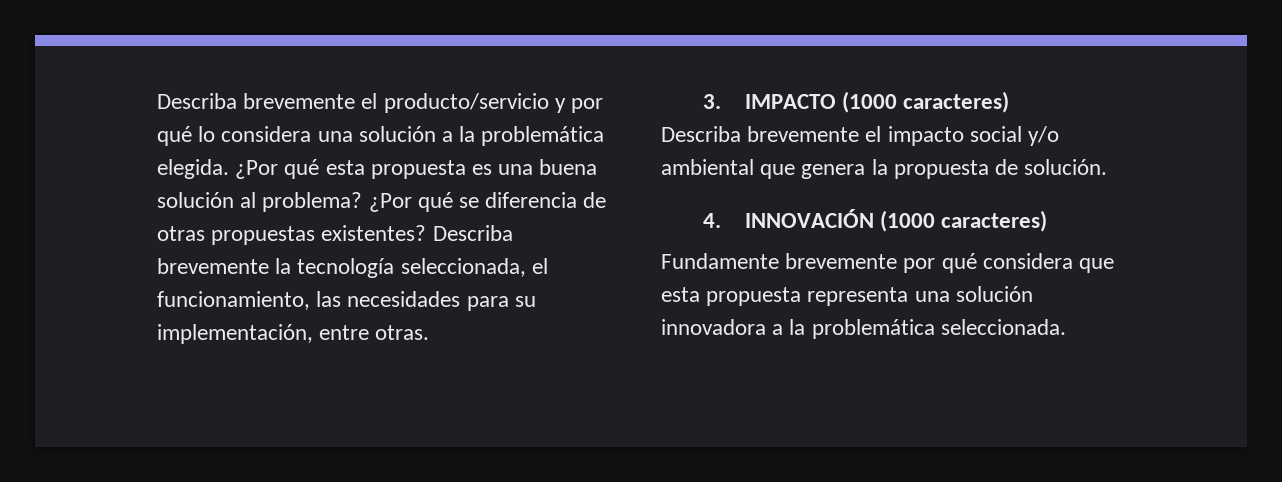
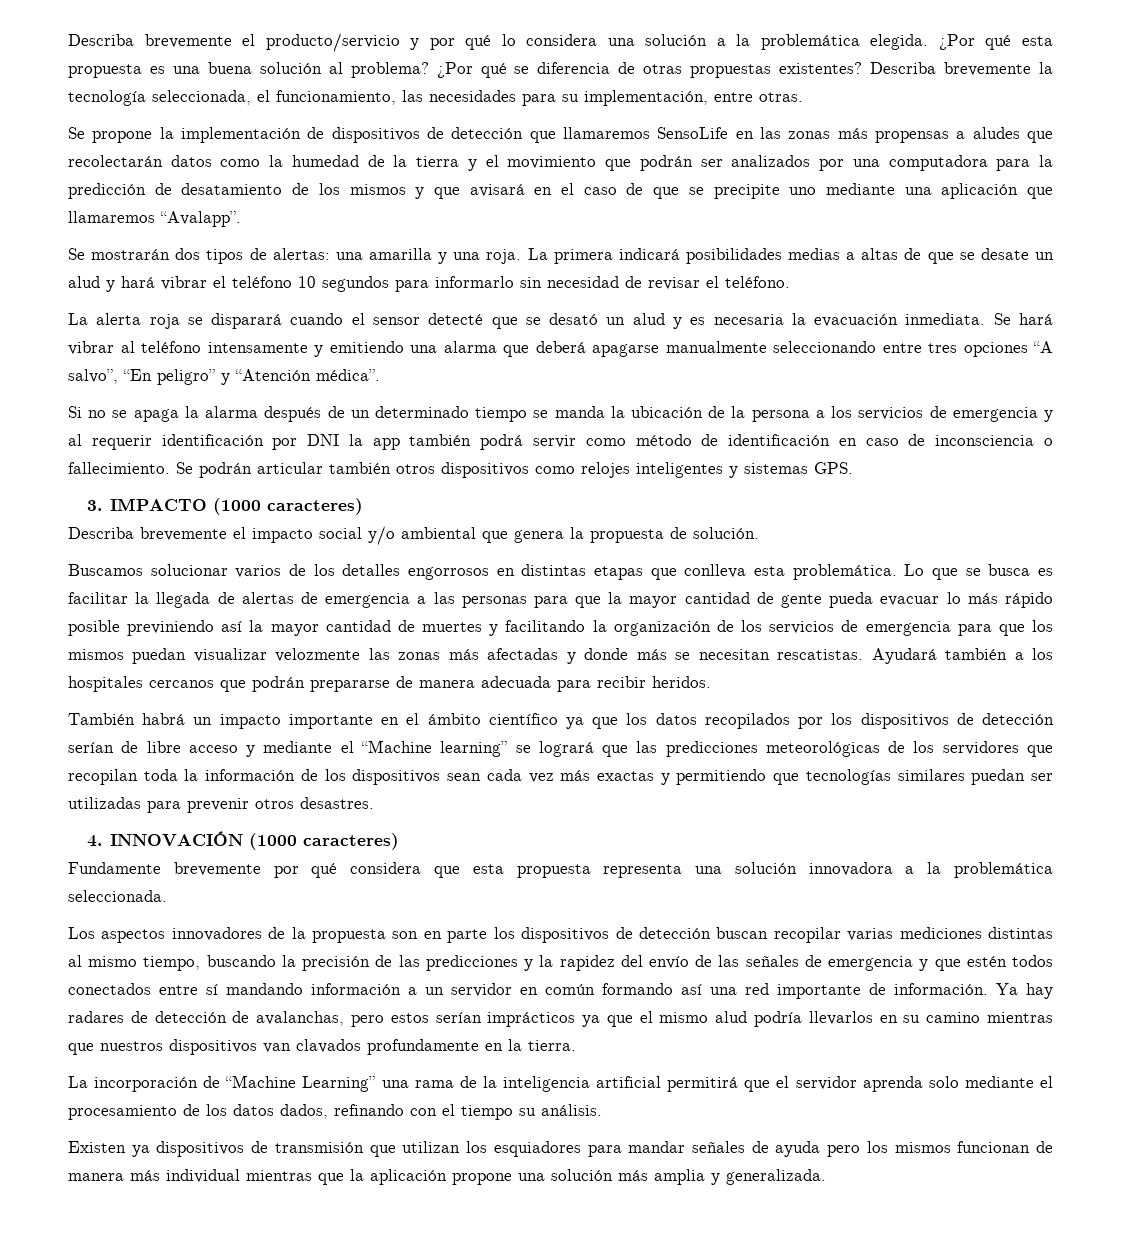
(430, 332) none -> [68,127,1054,143] [68,155,1053,171] [68,183,1054,199] [68,211,241,227] [68,248,1054,264] [68,276,790,292] [68,313,1054,329] [68,341,1053,357] [68,369,380,385] [68,406,1054,422] [68,434,1054,450] [68,462,853,478] // Se propone la implementación de dispositivos de detección que llamaremos SensoLife en las zonas más propensas a aludes que recolectarán datos como la humedad de la tierra y el movimiento que podrán ser analizados por una computadora para la predicción de desatamiento de los mismos y que avisará en el caso de que se precipite uno mediante una aplicación que llamaremos “Avalapp”. // Se mostrarán dos tipos de alertas: una amarilla y una roja. La primera indicará posibilidades medias a altas de que se desate un alud y hará vibrar el teléfono 10 segundos para informarlo sin necesidad de revisar el teléfono. // La alerta roja se disparará cuando el sensor detecté que se desató un alud y es necesaria la evacuación inmediata. Se hará vibrar al teléfono intensamente y emitiendo una alarma que deberá apagarse manualmente seleccionando entre tres opciones “A salvo”, “En peligro” y “Atención médica”. // Si no se apaga la alarma después de un determinado tiempo se manda la ubicación de la persona a los servicios de emergencia y al requerir identificación por DNI la app también podrá servir como método de identificación en caso de inconsciencia o fallecimiento. Se podrán articular también otros dispositivos como relojes inteligentes y sistemas GPS.
(1108, 167) none -> [68,564,1053,580] [68,592,1053,608] [68,620,1053,636] [68,648,1054,664] [68,676,711,692] [68,713,1054,729] [68,740,1054,757] [68,769,1053,785] [68,797,374,813] // Buscamos solucionar varios de los detalles engorrosos en distintas etapas que conlleva esta problemática. Lo que se busca es facilitar la llegada de alertas de emergencia a las personas para que la mayor cantidad de gente pueda evacuar lo más rápido posible previniendo así la mayor cantidad de muertes y facilitando la organización de los servicios de emergencia para que los mismos puedan visualizar velozmente las zonas más afectadas y donde más se necesitan rescatistas. Ayudará también a los hospitales cercanos que podrán prepararse de manera adecuada para recibir heridos. // También habrá un impacto importante en el ámbito científico ya que los datos recopilados por los dispositivos de detección serían de libre acceso y mediante el “Machine learning” se logrará que las predicciones meteorológicas de los servidores que recopilan toda la información de los dispositivos sean cada vez más exactas y permitiendo que tecnologías similares puedan ser utilizadas para prevenir otros desastres.
(1066, 327) none -> [68,927,1053,943] [68,955,1054,971] [68,983,1053,999] [68,1011,1053,1027] [68,1039,576,1055] [68,1075,1053,1092] [68,1104,602,1120] [68,1141,1053,1157] [68,1169,826,1185] // Los aspectos innovadores de la propuesta son en parte los dispositivos de detección buscan recopilar varias mediciones distintas al mismo tiempo, buscando la precisión de las predicciones y la rapidez del envío de las señales de emergencia y que estén todos conectados entre sí mandando información a un servidor en común formando así una red importante de información. Ya hay radares de detección de avalanchas, pero estos serían imprácticos ya que el mismo alud podría llevarlos en su camino mientras que nuestros dispositivos van clavados profundamente en la tierra. // La incorporación de “Machine Learning” una rama de la inteligencia artificial permitirá que el servidor aprenda solo mediante el procesamiento de los datos dados, refinando con el tiempo su análisis. // Existen ya dispositivos de transmisión que utilizan los esquiadores para mandar señales de ayuda pero los mismos funcionan de manera más individual mientras que la aplicación propone una solución más amplia y generalizada.

